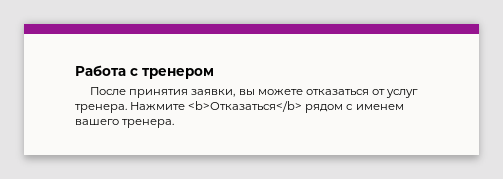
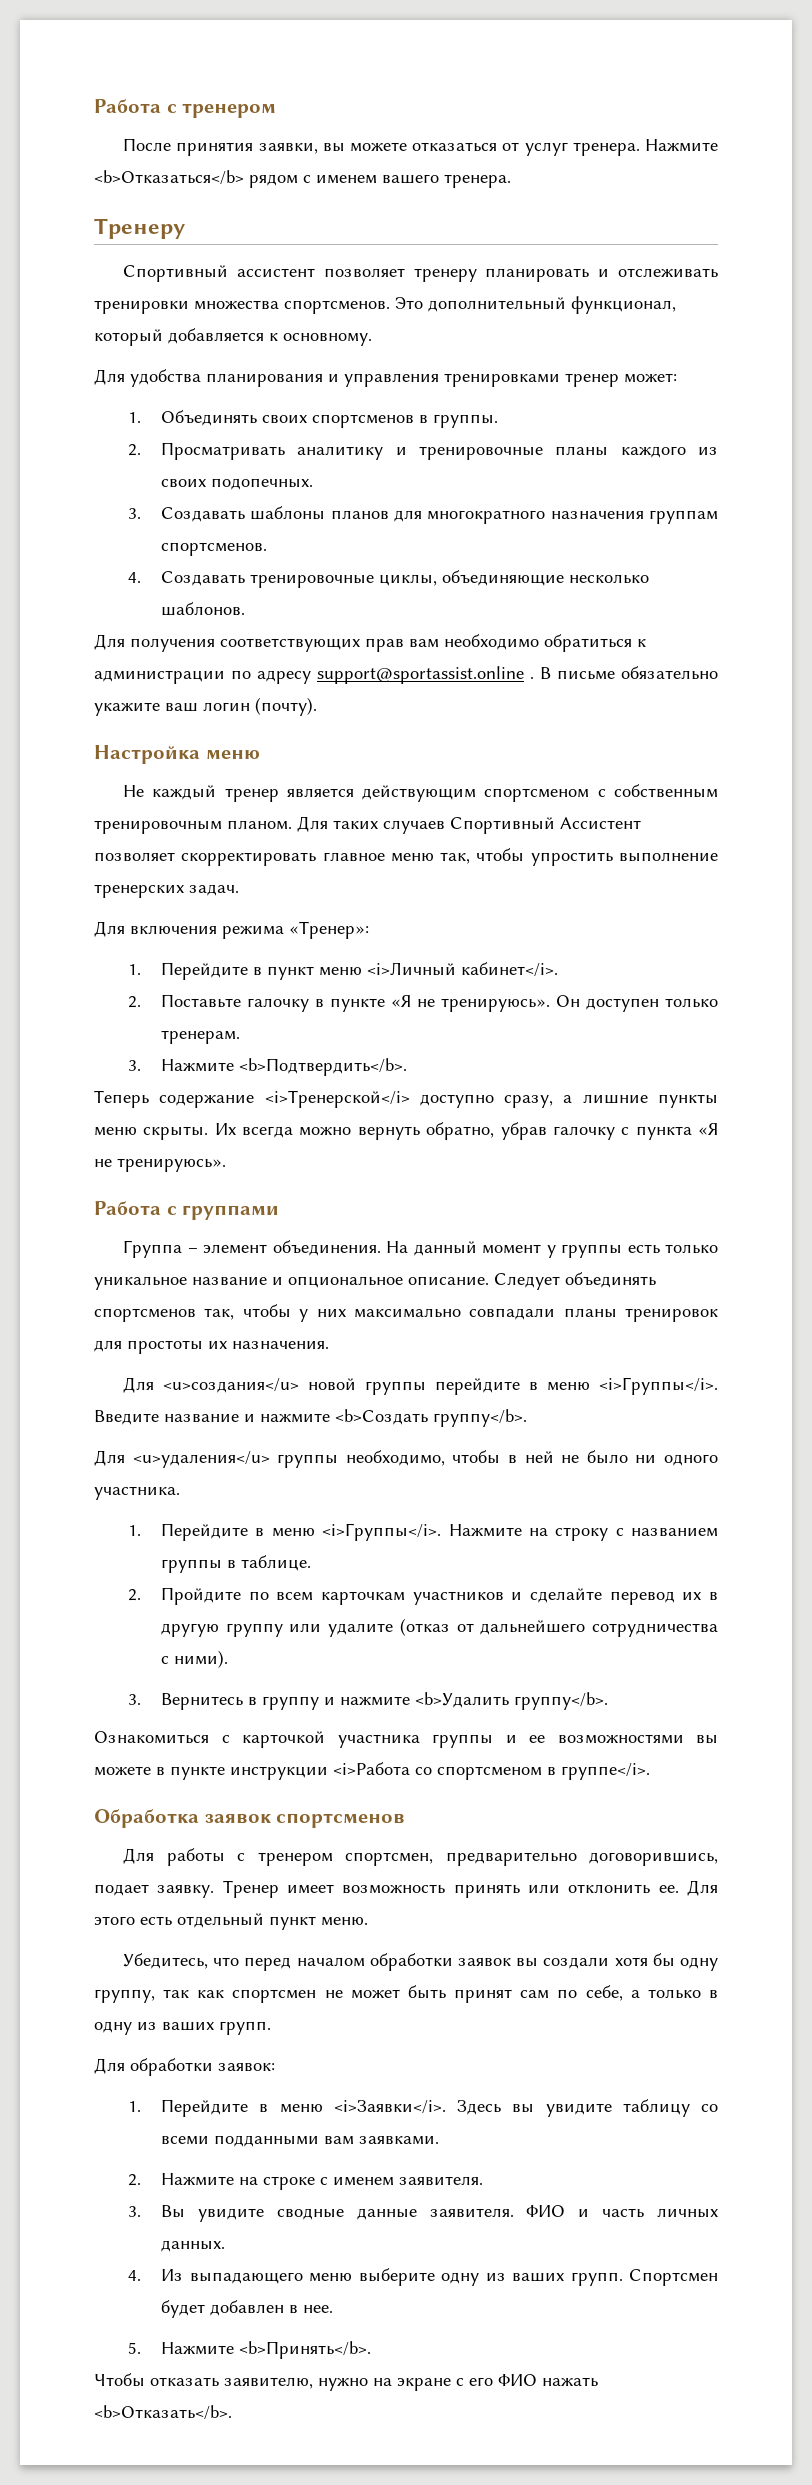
(175, 123) none -> [94,218,185,239] [123,265,718,282] [94,296,676,314] [94,328,372,346] [94,369,677,387] [127,410,499,428] [127,442,718,460] [161,478,314,490] [127,506,718,524] [161,542,268,556] [127,570,650,588] [161,602,246,616] [94,634,646,652] [94,666,718,684] [94,697,317,716] [94,745,260,764] [123,784,718,802] [94,816,641,834] [94,848,718,866] [94,884,239,898] [94,921,369,939] [127,962,559,980] [127,994,718,1012] [161,1030,241,1044] [127,1058,408,1076] [94,1090,718,1108] [94,1122,719,1140] [94,1158,226,1172] [94,1201,280,1220] [123,1240,718,1258] [94,1272,656,1290] [94,1304,718,1322] [94,1340,329,1354] [123,1377,718,1395] [94,1409,527,1427] [94,1450,719,1468] [94,1486,180,1500] [127,1523,719,1541] [161,1555,312,1573] [127,1587,719,1605] [161,1618,718,1637] [161,1650,229,1668] [127,1692,609,1710] [94,1731,718,1748] [94,1762,650,1780] [94,1809,406,1828] [123,1848,718,1866] [94,1880,718,1898] [94,1913,368,1930] [123,1953,718,1971] [94,1985,718,2003] [94,2021,271,2035] [94,2058,275,2076] [127,2099,719,2117] [161,2135,440,2147] [127,2173,484,2190] [127,2205,719,2222] [161,2240,226,2252] [127,2268,719,2286] [161,2300,334,2318] [127,2341,372,2359] [94,2373,598,2391] [94,2405,232,2420] // Тренеру // Спортивный ассистент позволяет тренеру планировать и отслеживать тренировки множества спортсменов. Это дополнительный функционал, который добавляется к основному. // Для удобства планирования и управления тренировками тренер может: // 1. Объединять своих спортсменов в группы. // 2. Просматривать аналитику и тренировочные планы каждого из своих подопечных. // 3. Создавать шаблоны планов для многократного назначения группам спортсменов. // 4. Создавать тренировочные циклы, объединяющие несколько шаблонов. // Для получения соответствующих прав вам необходимо обратиться к администрации по адресу support@sportassist.online . В письме обязательно укажите ваш логин (почту). // Настройка меню // Не каждый тренер является действующим спортсменом с собственным тренировочным планом. Для таких случаев Спортивный Ассистент позволяет скорректировать главное меню так, чтобы упростить выполнение тренерских задач. // Для включения режима «Тренер»: // 1. Перейдите в пункт меню <i>Личный кабинет</i>. // 2. Поставьте галочку в пункте «Я не тренируюсь». Он доступен только тренерам. // 3. Нажмите <b>Подтвердить</b>. // Теперь содержание <i>Тренерской</i> доступно сразу, а лишние пункты меню скрыты. Их всегда можно вернуть обратно, убрав галочку с пункта «Я не тренируюсь». // Работа с группами // Группа – элемент объединения. На данный момент у группы есть только уникальное название и опциональное описание. Следует объединять спортсменов так, чтобы у них максимально совпадали планы тренировок для простоты их назначения. // Для <u>создания</u> новой группы перейдите в меню <i>Группы</i>. Введите название и нажмите <b>Создать группу</b>. // Для <u>удаления</u> группы необходимо, чтобы в ней не было ни одного участника. // 1. Перейдите в меню <i>Группы</i>. Нажмите на строку с названием группы в таблице. // 2. Пройдите по всем карточкам участников и сделайте перевод их в другую группу или удалите (отказ от дальнейшего сотрудничества с ними). // 3. Вернитесь в группу и нажмите <b>Удалить группу</b>. // Ознакомиться с карточкой участника группы и ее возможностями вы можете в пункте инструкции <i>Работа со спортсменом в группе</i>. // Обработка заявок спортсменов // Для работы с тренером спортсмен, предварительно договорившись, подает заявку. Тренер имеет возможность принять или отклонить ее. Для этого есть отдельный пункт меню. // Убедитесь, что перед началом обработки заявок вы создали хотя бы одну группу, так как спортсмен не может быть принят сам по себе, а только в одну из ваших групп. // Для обработки заявок: // 1. Перейдите в меню <i>Заявки</i>. Здесь вы увидите таблицу со всеми подданными вам заявками. // 2. Нажмите на строке с именем заявителя. // 3. Вы увидите сводные данные заявителя. ФИО и часть личных данных. // 4. Из выпадающего меню выберите одну из ваших групп. Спортсмен будет добавлен в нее. // 5. Нажмите <b>Принять</b>. // Чтобы отказать заявителю, нужно на экране с его ФИО нажать <b>Отказать</b>.

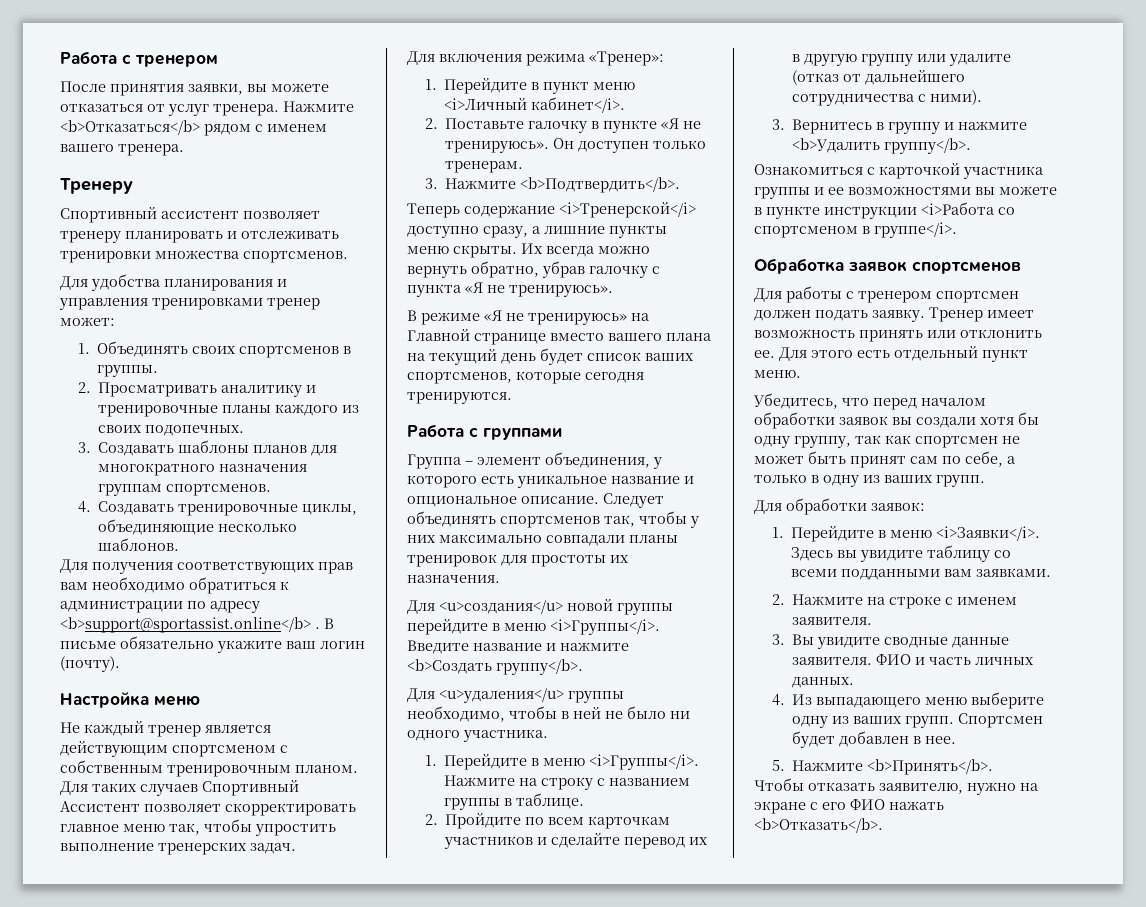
[395,296,676,314] [94,328,372,346] Это дополнительный функционал, который добавляется к основному. -> (348, 257) none
[317,666,524,684] support@sportassist.online -> [60,617,311,633] <b>support@sportassist.online</b>
(226, 1165) none -> [407,310,649,325] [407,329,711,345] [407,348,694,365] [407,371,644,384] [407,392,512,404] // В режиме «Я не тренируюсь» на Главной странице вместо вашего плана на текущий день будет список ваших спортсменов, которые сегодня тренируются.
[272,1240,718,1258] объединения. На данный момент у группы есть только -> [545,452,662,469] [407,475,514,488] объединения, у которого есть
[345,1852,718,1866] [94,1884,149,1896] спортсмен, предварительно договорившись, подает -> [936,291,1019,303] [754,309,868,321] спортсмен должен подать

